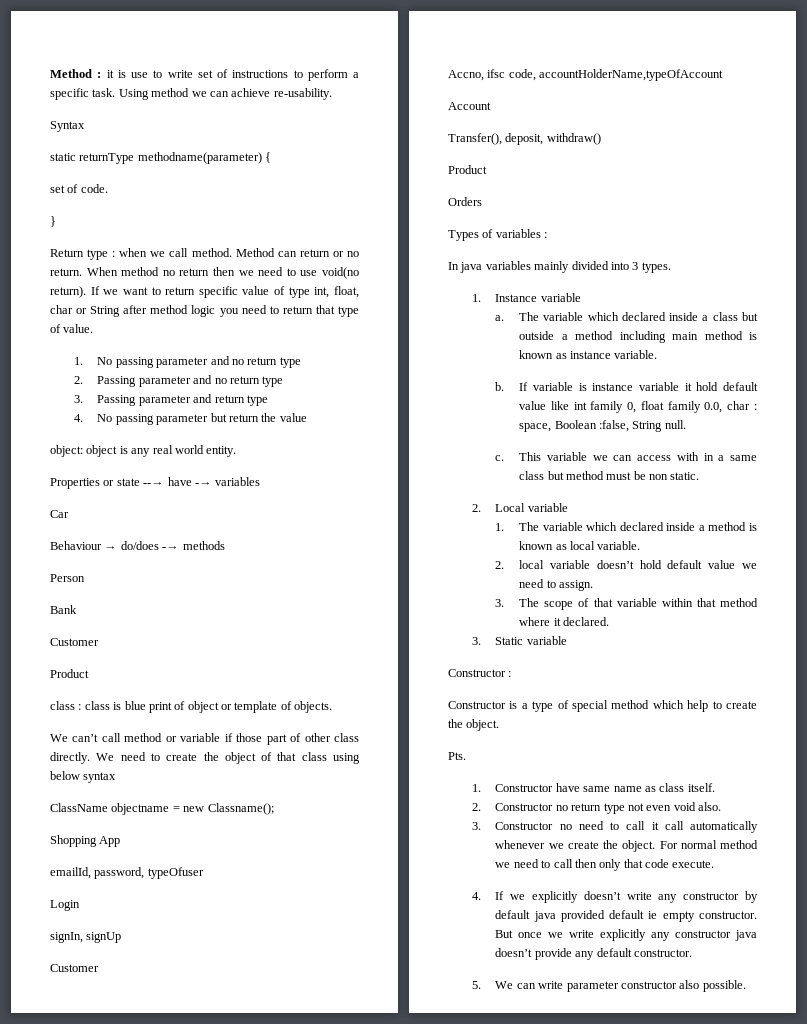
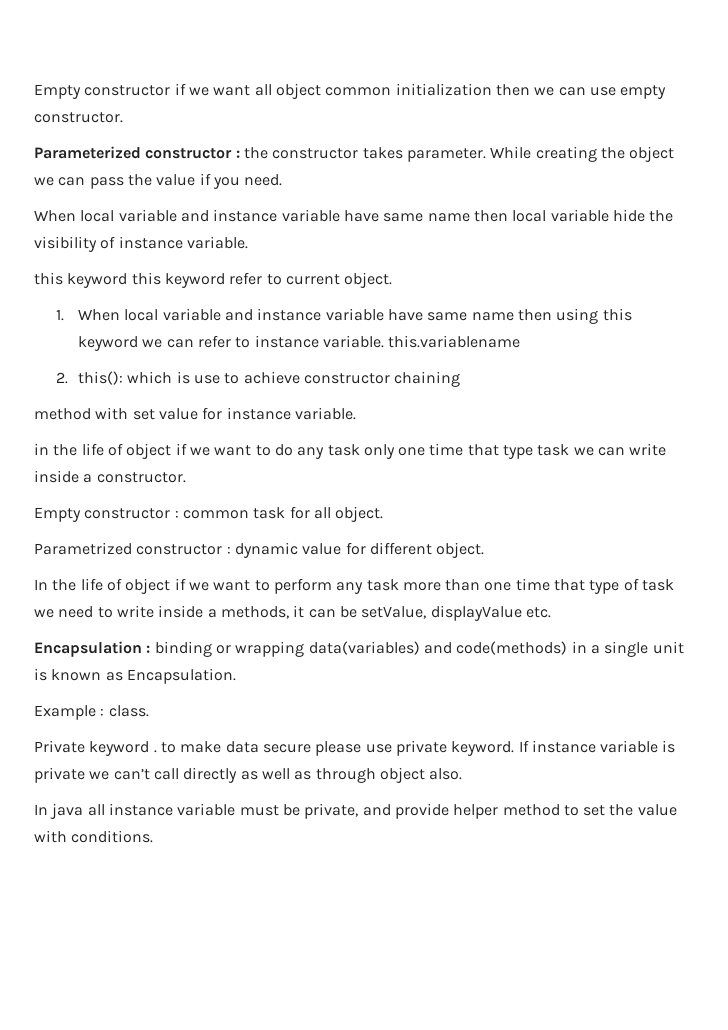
[50,69,359,81] [50,88,332,100] [50,121,85,132] [50,152,272,164] [50,184,108,193] [50,216,56,227] [50,248,359,260] [50,267,359,279] [50,286,359,298] [50,305,359,317] [50,324,94,333] [73,356,301,368] [73,375,284,387] [73,394,268,406] [73,413,307,425] [50,445,237,457] [50,477,261,489] [50,510,69,518] [50,541,225,550] [50,574,85,582] [50,605,77,614] [50,638,99,646] [50,669,89,678] [50,701,333,713] [50,733,360,745] [50,752,361,764] [50,771,117,783] [50,803,274,815] [50,835,121,847] [50,867,204,879] [50,900,80,911] [50,932,122,943] [50,964,99,972] [448,69,724,81] [448,102,491,110] [448,133,601,145] [448,165,487,174] [448,197,482,206] [448,229,548,241] [448,261,671,273] [471,293,581,302] [495,312,758,321] [519,331,757,343] [519,350,658,359] [495,382,758,391] [519,401,757,413] [519,420,686,432] [495,452,757,461] [519,471,700,480] [471,503,568,512] [495,522,757,531] [519,541,641,550] [495,560,757,569] [519,579,593,591] [495,598,758,610] [519,617,609,626] [471,636,567,645] [448,669,512,677] [448,700,757,712] [448,719,500,731] [448,752,466,760] [471,783,715,792] [471,802,722,814] [471,821,758,833] [495,840,758,852] [495,859,715,871] [471,891,758,903] [495,910,757,922] [495,929,757,941] [495,948,692,960] [471,980,746,992] Method : it is use to write set of instructions to perform a specific task. Using method we can achieve re-usability. // Syntax // static returnType methodname(parameter) { // set of code. // } // Return type : when we call method. Method can return or no return. When method no return then we need to use void(no return). If we want to return specific value of type int, float, char or String after method logic you need to return that type of value. // 1. No passing parameter and no return type // 2. Passing parameter and no return type // 3. Passing parameter and return type // 4. No passing parameter but return the value // object: object is any real world entity. // Properties or state --→ have -→ variables // Car // Behaviour → do/does -→ methods // Person // Bank // Customer // Product // class : class is blue print of object or template of objects. // We can’t call method or variable if those part of other class directly. We need to create the object of that class using below syntax // ClassName objectname = new Classname(); // Shopping App // emailId, password, typeOfuser // Login // signIn, signUp // Customer // Accno, ifsc code, accountHolderName,typeOfAccount // Account // Transfer(), deposit, withdraw() // Product // Orders // Types of variables : // In java variables mainly divided into 3 types. // 1. Instance variable // a. The variable which declared inside a class but outside a method including main method is known as instance variable. // b. If variable is instance variable it hold default value like int family 0, float family 0.0, char : space, Boolean :false, String null. // c. This variable we can access with in a same class but method must be non static. // 2. Local variable // 1. The variable which declared inside a method is known as local variable. // 2. local variable doesn’t hold default value we need to assign. // 3. The scope of that variable within that method where it declared. // 3. Static variable // Constructor : // Constructor is a type of special method which help to create the object. // Pts. // 1. Constructor have same name as class itself. // 2. Constructor no return type not even void also. // 3. Constructor no need to call it call automatically whenever we create the object. For normal method we need to call then only that code execute. // 4. If we explicitly doesn’t write any constructor by default java provided default ie empty constructor. But once we write explicitly any constructor java doesn’t provide any default constructor. // 5. We can write parameter constructor also possible. -> [34,83,667,99] [34,112,123,123] [34,146,675,162] [34,173,283,189] [34,209,674,222] [34,236,248,252] [34,272,393,288] [56,308,632,324] [78,335,521,351] [56,371,461,387] [34,407,356,420] [34,443,667,459] [34,470,186,483] [34,506,384,522] [34,542,485,558] [34,578,675,594] [34,605,551,621] [34,641,684,657] [34,668,236,684] [34,705,149,720] [34,740,676,756] [34,767,463,783] [34,803,677,819] [34,830,154,843] Empty constructor if we want all object common initialization then we can use empty constructor. // Parameterized constructor : the constructor takes parameter. While creating the object we can pass the value if you need. // When local variable and instance variable have same name then local variable hide the visibility of instance variable. // this keyword this keyword refer to current object. // 1. When local variable and instance variable have same name then using this keyword we can refer to instance variable. this.variablename // 2. this(): which is use to achieve constructor chaining // method with set value for instance variable. // in the life of object if we want to do any task only one time that type task we can write inside a constructor. // Empty constructor : common task for all object. // Parametrized constructor : dynamic value for different object. // In the life of object if we want to perform any task more than one time that type of task we need to write inside a methods, it can be setValue, displayValue etc. // Encapsulation : binding or wrapping data(variables) and code(methods) in a single unit is known as Encapsulation. // Example : class. // Private keyword . to make data secure please use private keyword. If instance variable is private we can’t call directly as well as through object also. // In java all instance variable must be private, and provide helper method to set the value with conditions.

